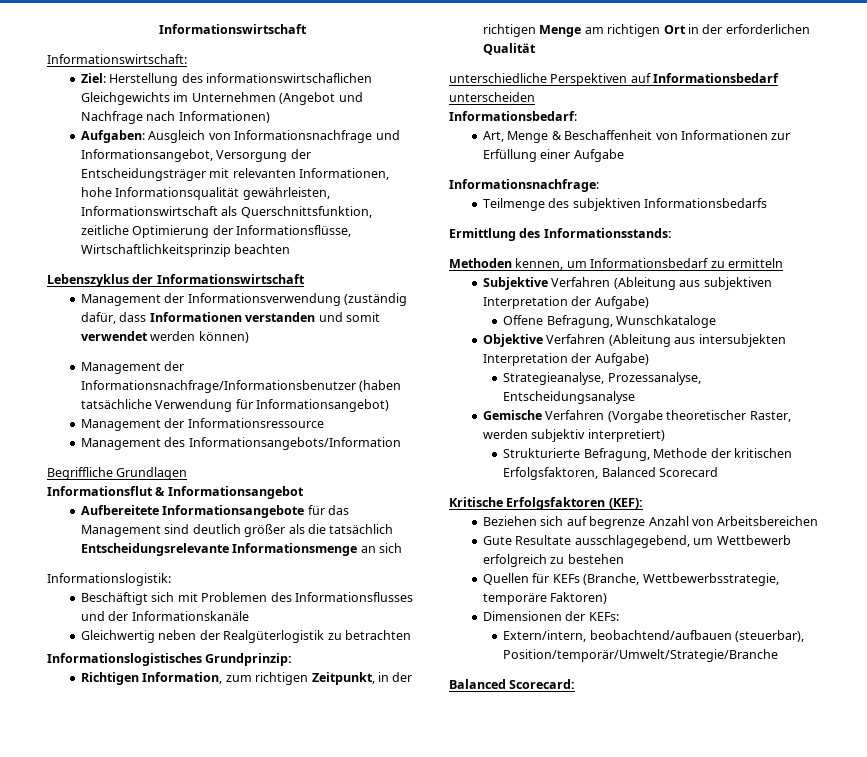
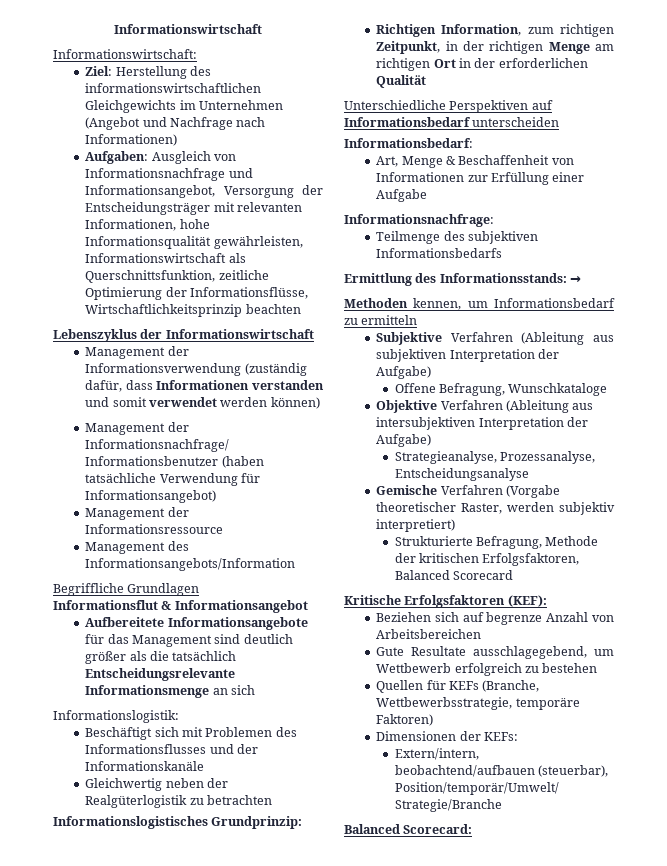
[206,73,373,83] informationswirtschaflichen -> [85,83,262,93] informationswirtschaftlichen
[449,73,547,83] unterschiedliche -> [344,100,446,110] Unterschiedliche
(672, 233) none -> [570,276,582,283] →
[698,334,786,347] intersubjekten -> [376,417,476,430] intersubjektiven

